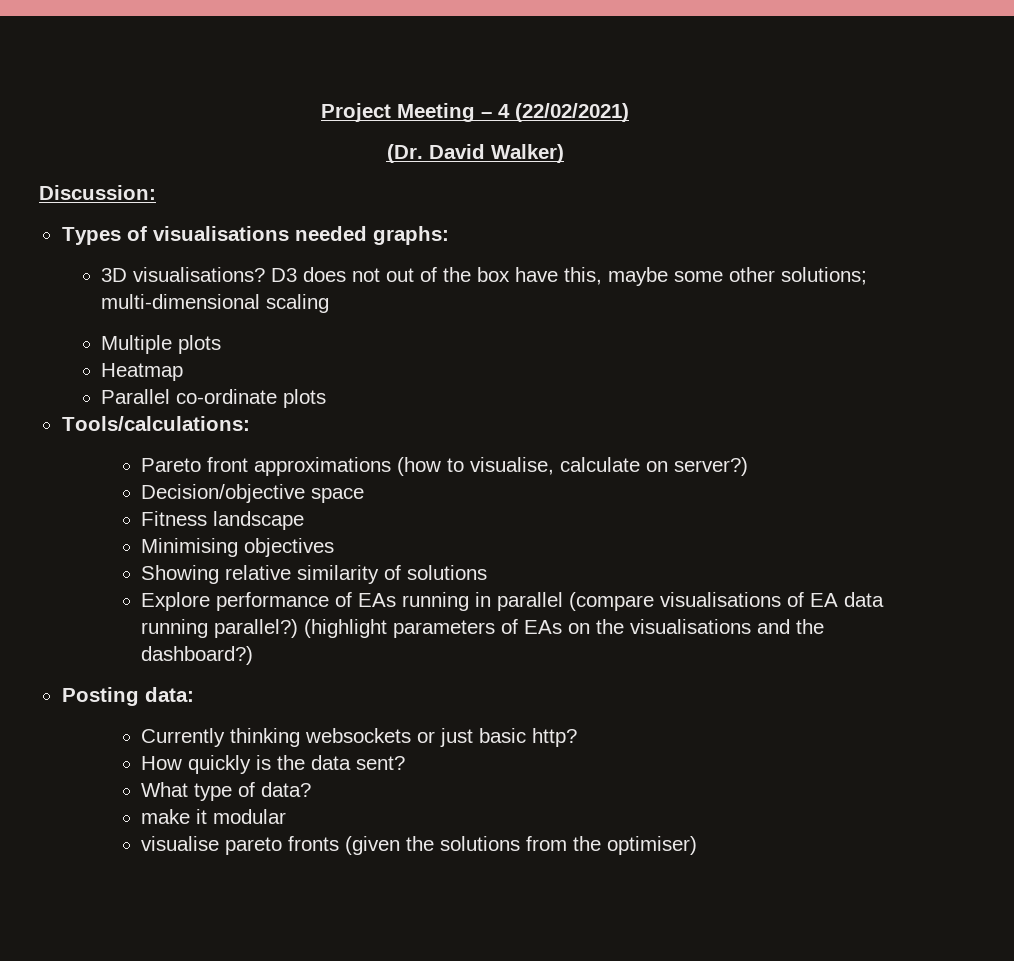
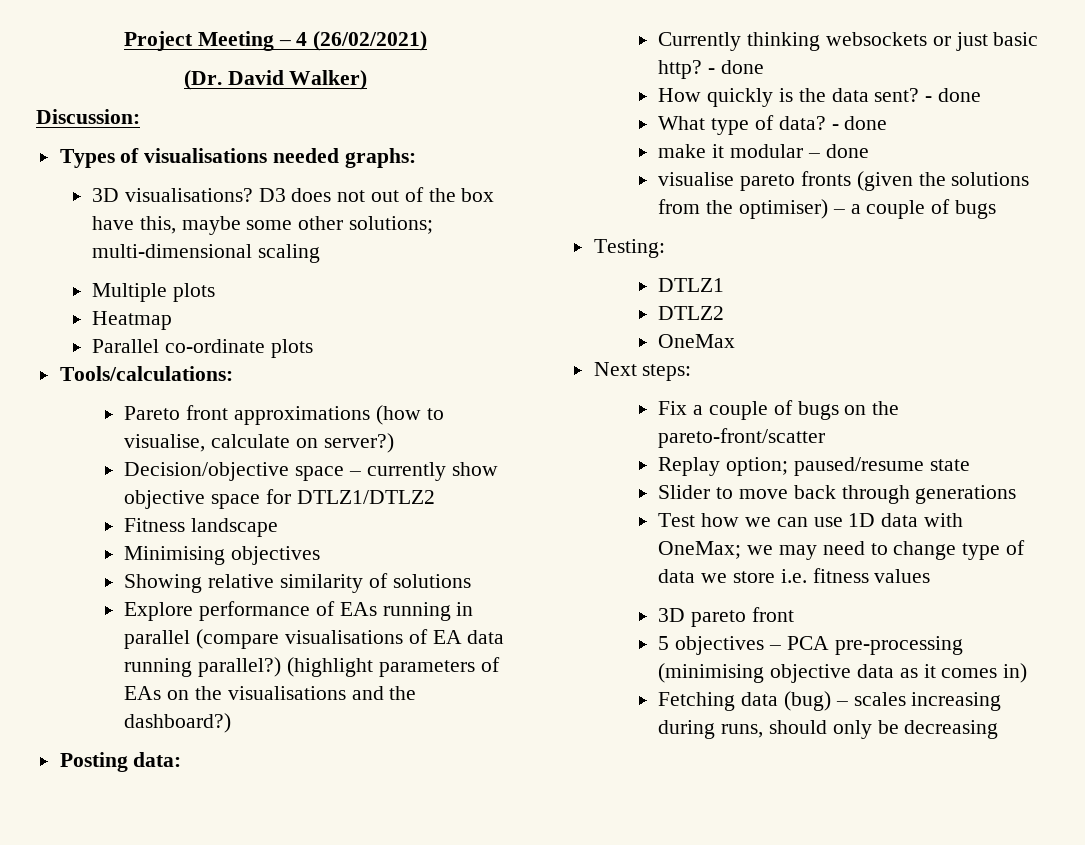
[515,103,629,122] (22/02/2021) -> [313,31,428,51] (26/02/2021)
(365, 495) none -> [349,462,498,481] [124,489,435,509] – currently show objective space for DTLZ1/DTLZ2
(578, 737) none -> [708,60,765,74] - done
(406, 763) none -> [925,88,982,102] - done
(312, 789) none -> [831,116,888,130] - done
(287, 816) none -> [807,144,869,158] – done
(698, 845) none -> [832,199,997,219] [593,239,665,258] [658,278,725,292] [658,306,725,320] [658,334,736,348] [593,362,692,381] [658,400,900,420] [658,428,826,448] [658,457,970,476] [658,485,1017,504] [658,513,964,527] [658,540,1026,560] [658,568,931,583] [658,607,795,627] [658,636,963,655] [658,663,1028,683] [658,691,1002,711] [658,720,999,739] – a couple of bugs // Testing: // DTLZ1 // DTLZ2 // OneMax // Next steps: // Fix a couple of bugs on the pareto-front/scatter // Replay option; paused/resume state // Slider to move back through generations // Test how we can use 1D data with OneMax; we may need to change type of data we store i.e. fitness values // 3D pareto front // 5 objectives – PCA pre-processing (minimising objective data as it comes in) // Fetching data (bug) – scales increasing during runs, should only be decreasing

